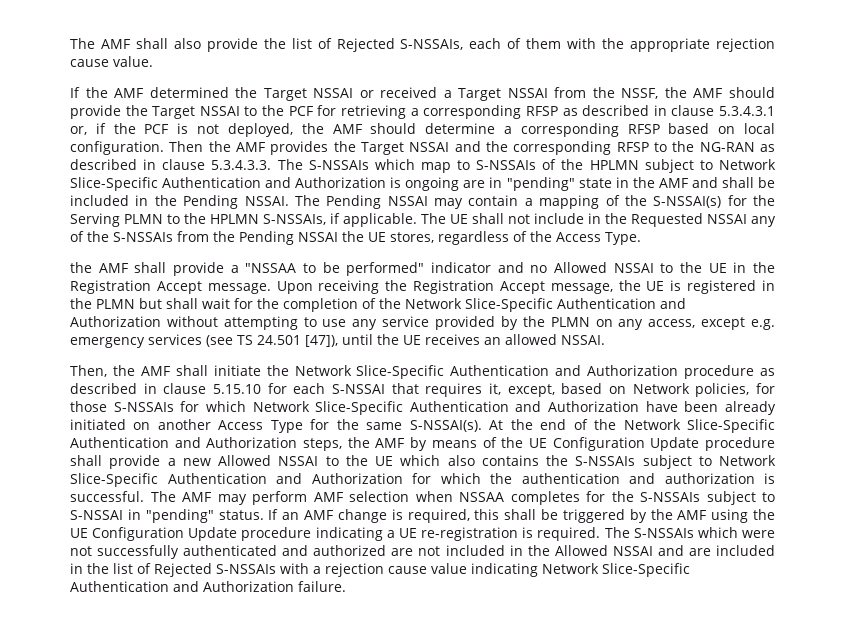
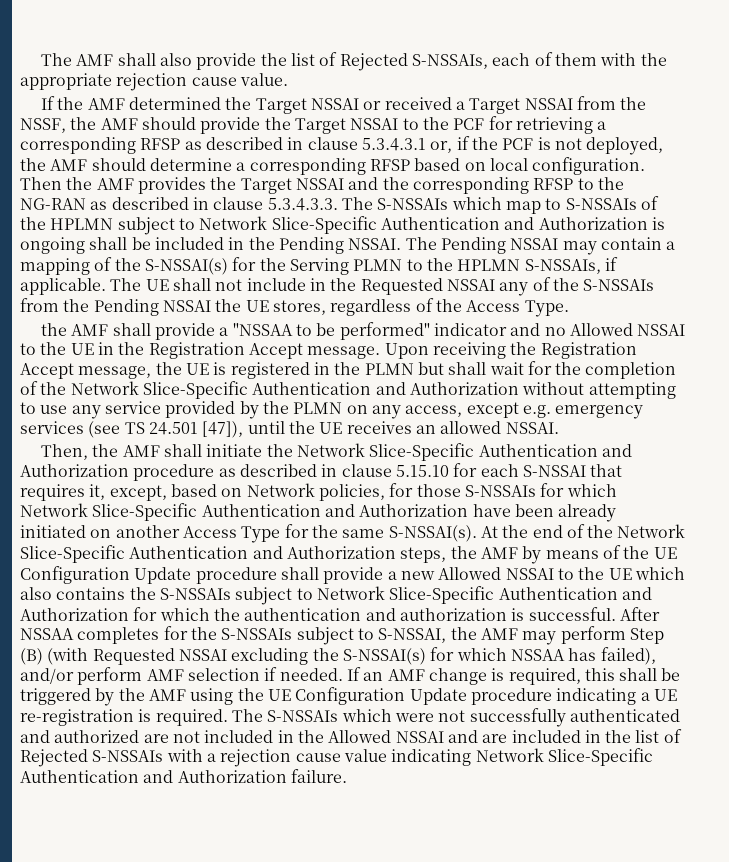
[463,177,718,191] are in "pending" state in the AMF and -> (85, 245) none
[150,491,453,505] The AMF may perform AMF selection when -> [619,607,660,621] After
[70,509,264,523] S-NSSAI in "pending" status. -> [378,626,664,645] [20,647,656,665] [20,667,343,685] S-NSSAI, the AMF may perform Step (B) (with Requested NSSAI excluding the S-NSSAI(s) for which NSSAA has failed), and/or perform AMF selection if needed.

